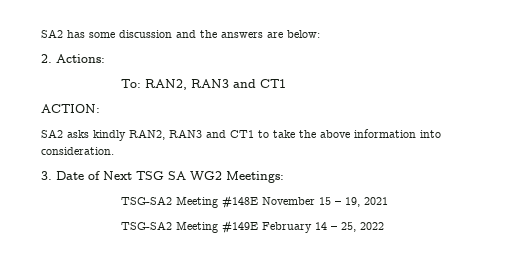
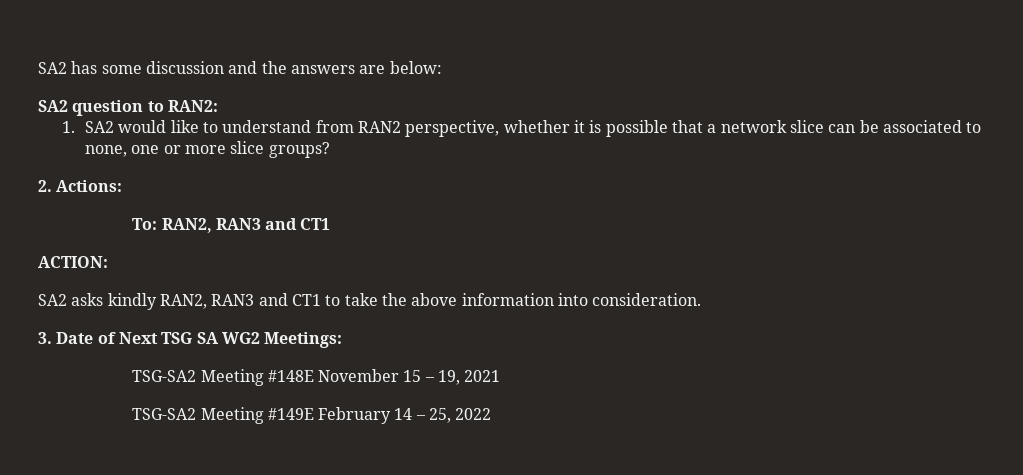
(320, 34) none -> [38,100,218,116] [61,120,982,137] [85,141,330,158] // SA2 question to RAN2: // 1. SA2 would like to understand from RAN2 perspective, whether it is possible that a network slice can be associated to none, one or more slice groups?

